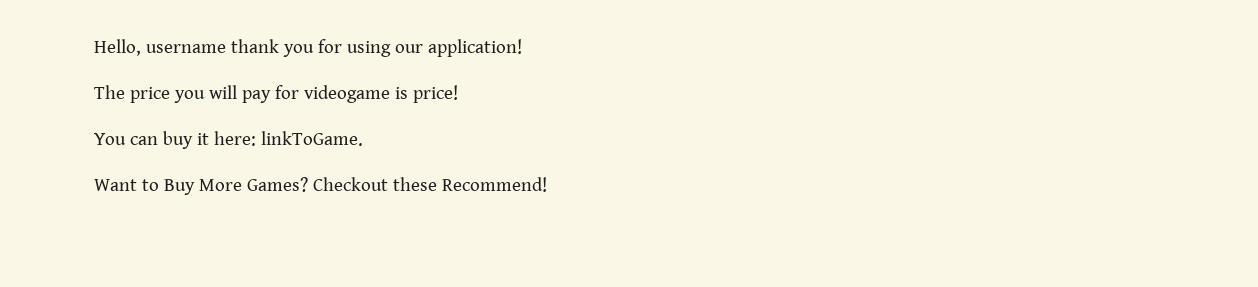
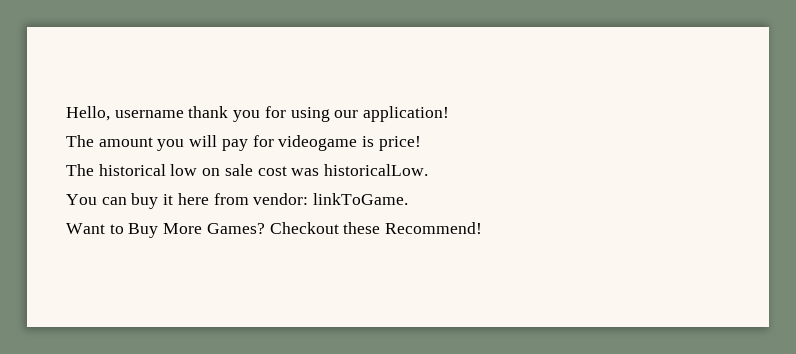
[129,87,170,103] price -> [98,137,153,147] amount
(458, 94) none -> [66,164,429,176] // The historical low on sale cost was historicalLow.
[213,131,256,146] here: -> [177,193,309,205] here from vendor:

